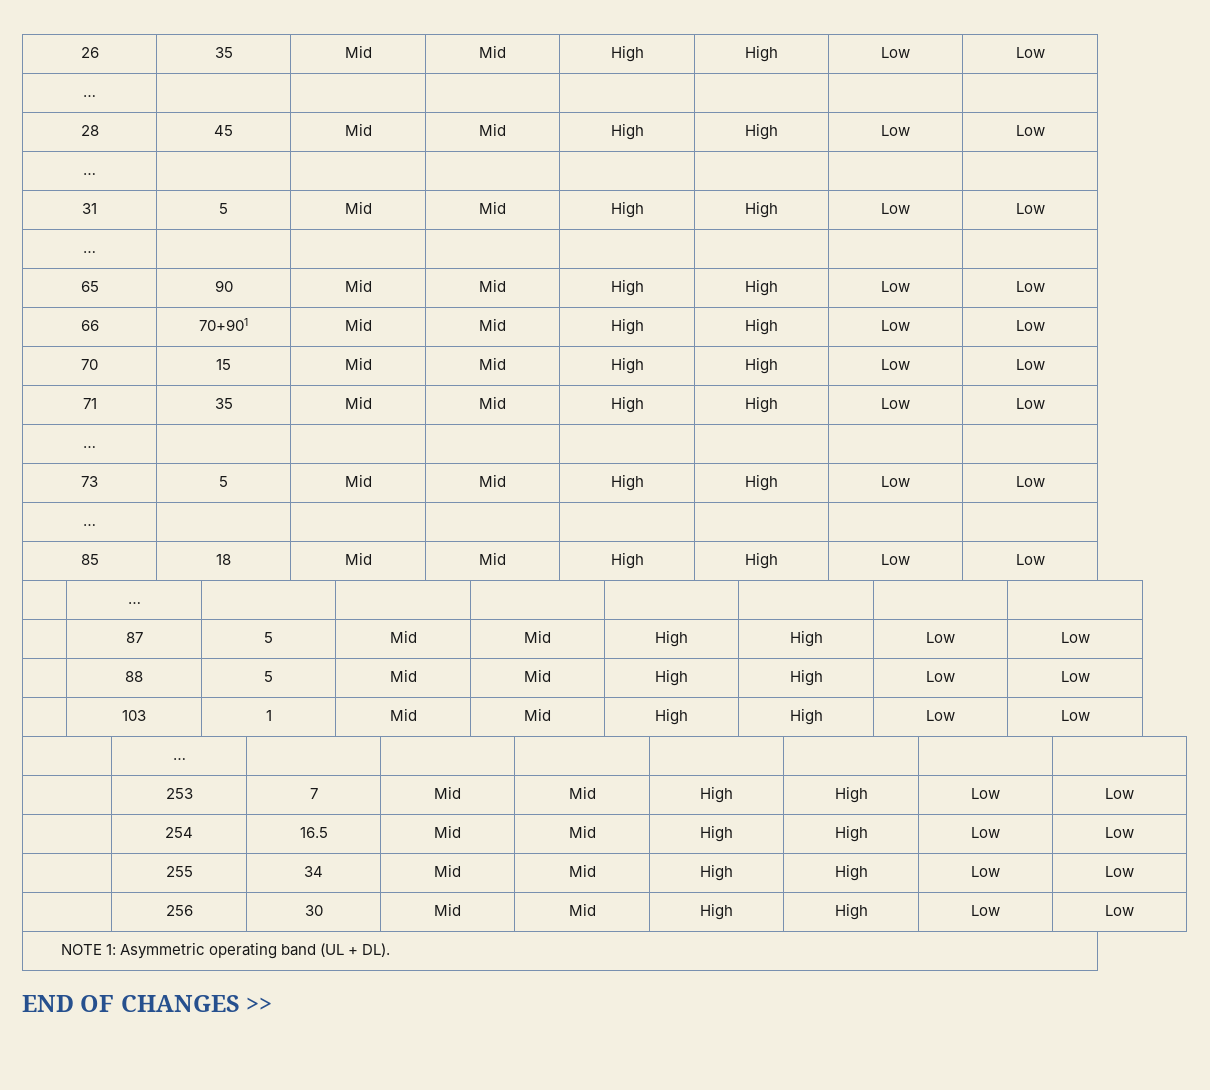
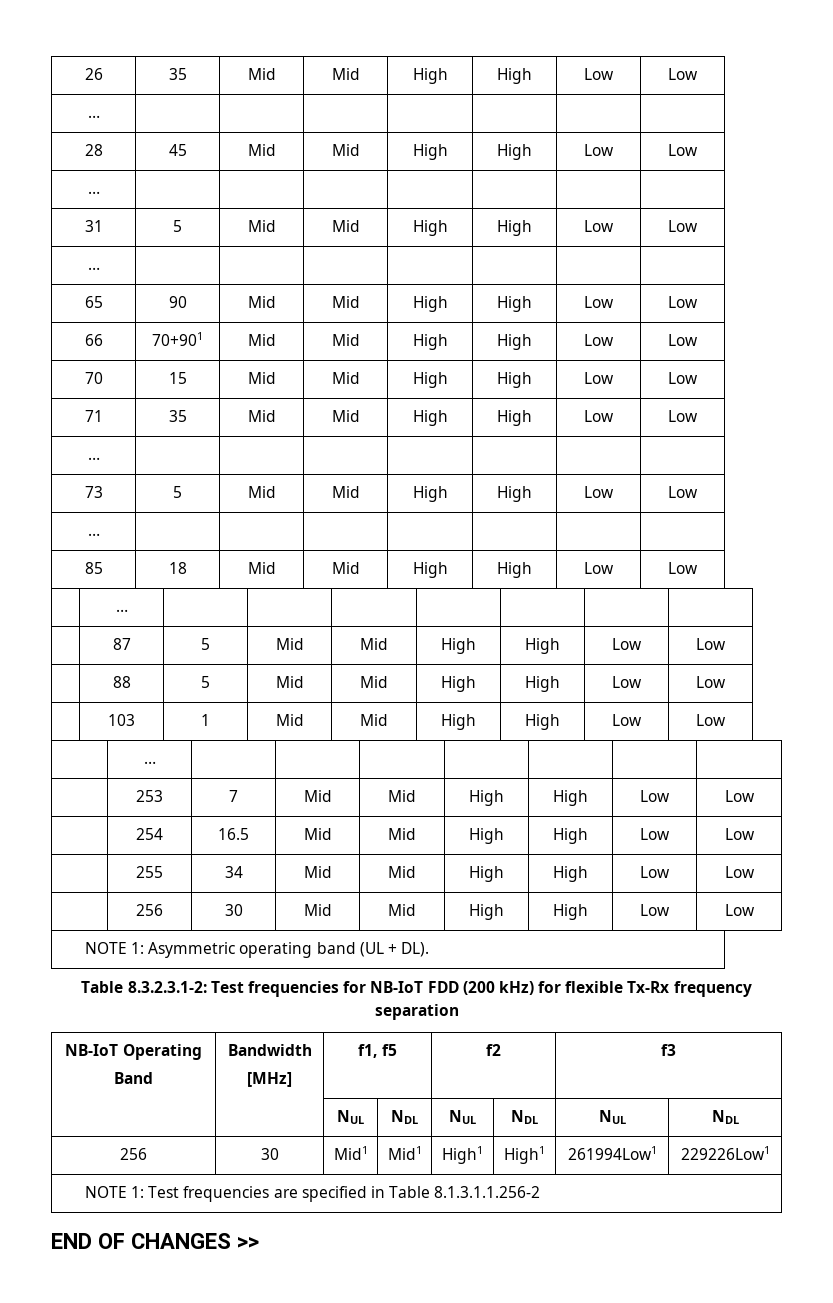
(391, 950) none -> [81,981,752,997] [374,1004,459,1020] [65,1044,202,1060] [114,1072,153,1084] [227,1044,312,1056] [246,1072,292,1087] [358,1044,397,1058] [486,1044,501,1056] [661,1044,676,1056] [337,1110,364,1124] [391,1110,418,1124] [449,1110,476,1124] [511,1110,538,1124] [598,1110,626,1124] [711,1110,739,1124] [120,1148,147,1160] [260,1148,279,1160] [333,1146,368,1160] [387,1146,422,1160] [442,1146,483,1164] [504,1146,545,1164] [567,1146,657,1160] [680,1146,770,1160] [84,1186,541,1202] // Table 8.3.2.3.1-2: Test frequencies for NB-IoT FDD (200 kHz) for flexible Tx-Rx frequency separation // NB-IoT Operating // Band | Bandwidth // [MHz] | f1, f5 | f2 | f3 // | | NUL | NDL | NUL | NDL | NUL | NDL // 256 | 30 | Mid1 | Mid1 | High1 | High1 | 261994Low1 | 229226Low1 // NOTE 1: Test frequencies are specified in Table 8.1.3.1.1.256-2

